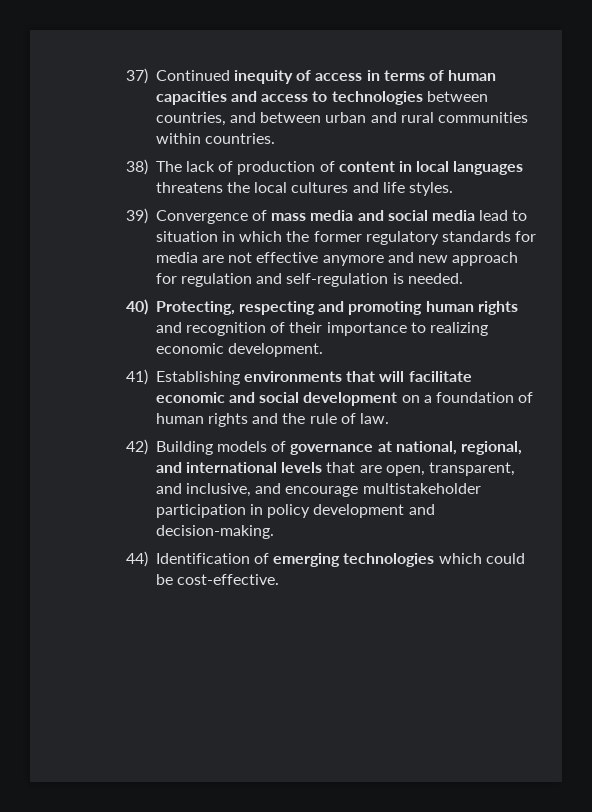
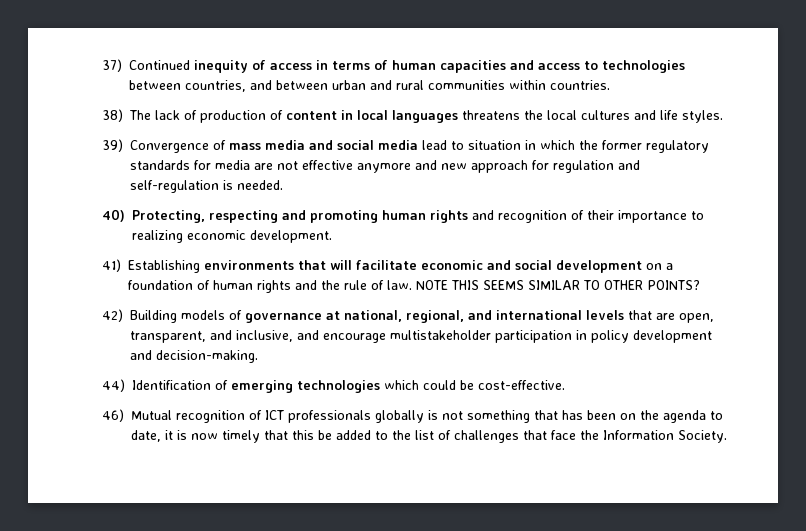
(389, 418) none -> [416,280,701,290] NOTE THIS SEEMS SIMILAR TO OTHER POINTS?
(280, 579) none -> [102,409,724,423] [131,430,728,443] // 46) Mutual recognition of ICT professionals globally is not something that has been on the agenda to date, it is now timely that this be added to the list of challenges that face the Information Society.

